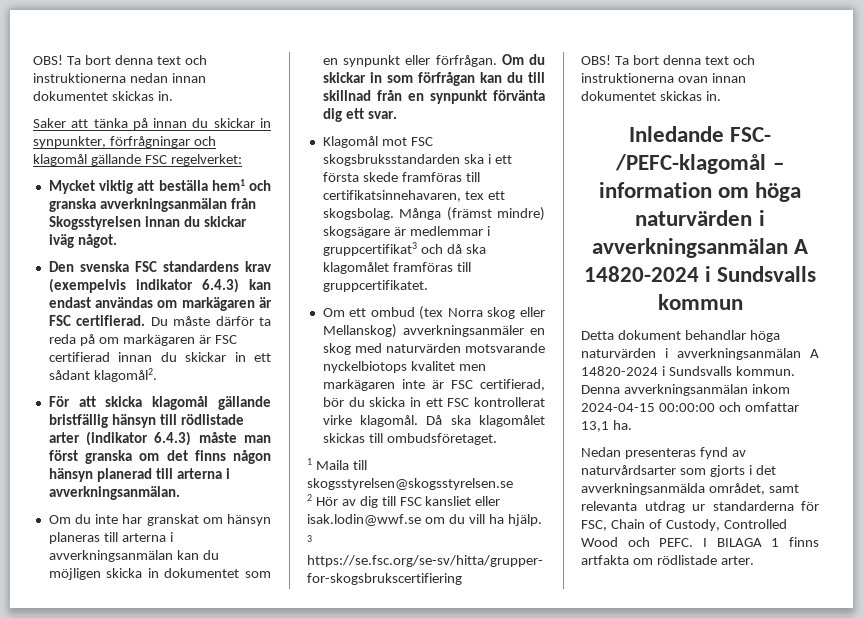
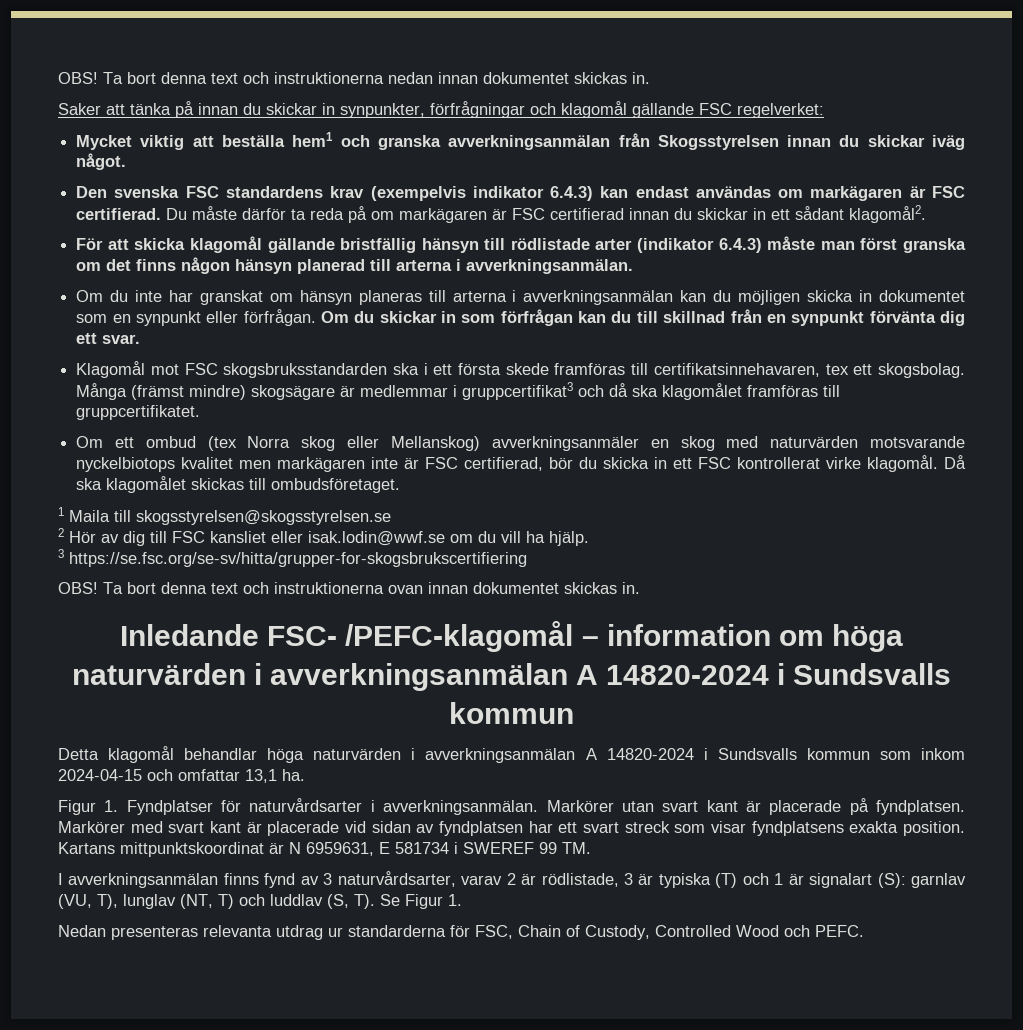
[617,330,681,340] dokument -> [108,746,175,763] klagomål
[735,366,795,376] [581,384,748,396] kommun. Denna avverkningsanmälan -> [806,748,911,760] kommun som
[658,403,715,412] 00:00:00 -> (142, 775) none
[581,447,746,459] [581,465,776,477] [581,483,799,495] Nedan presenteras fynd av naturvårdsarter som gjorts i det avverkningsanmälda området, samt -> [58,798,966,815] [58,821,965,836] [58,842,591,857] [58,871,967,888] [58,894,462,909] [58,925,198,940] Figur 1. Fyndplatser för naturvårdsarter i avverkningsanmälan. Markörer utan svart kant är placerade på fyndplatsen. Markörer med svart kant är placerade vid sidan av fyndplatsen har ett svart streck som visar fyndplatsens exakta position. Kartans mittpunktskoordinat är N 6959631, E 581734 i SWEREF 99 TM. // I avverkningsanmälan finns fynd av 3 naturvårdsarter, varav 2 är rödlistade, 3 är typiska (T) och 1 är signalart (S): garnlav (VU, T), lunglav (NT, T) och luddlav (S, T). Se Figur 1. // Nedan presenteras
[703,537,819,547] [581,555,754,565] I BILAGA 1 finns artfakta om rödlistade arter. -> (864, 931) none

